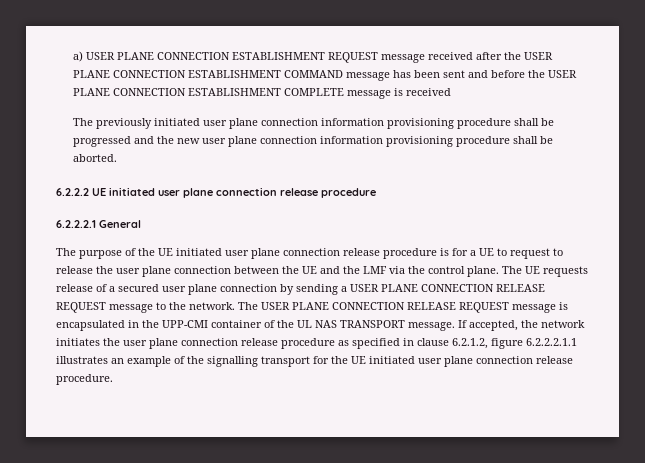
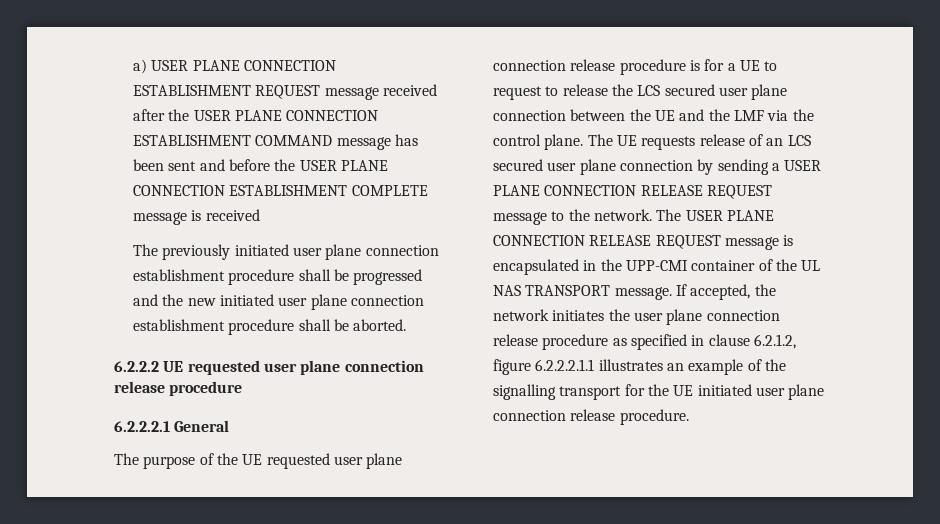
[320,118,454,129] information provisioning -> [132,269,225,281] establishment
[201,136,453,147] user plane connection information provisioning -> [219,294,424,310] [132,319,225,331] initiated user plane connection establishment
[109,187,155,196] initiated -> [187,360,260,375] requested
[176,248,222,256] initiated -> [266,453,330,469] requested
(113, 270) none -> [637,84,715,96] LCS secured
[109,286,115,292] a -> [766,135,811,146] an LCS

